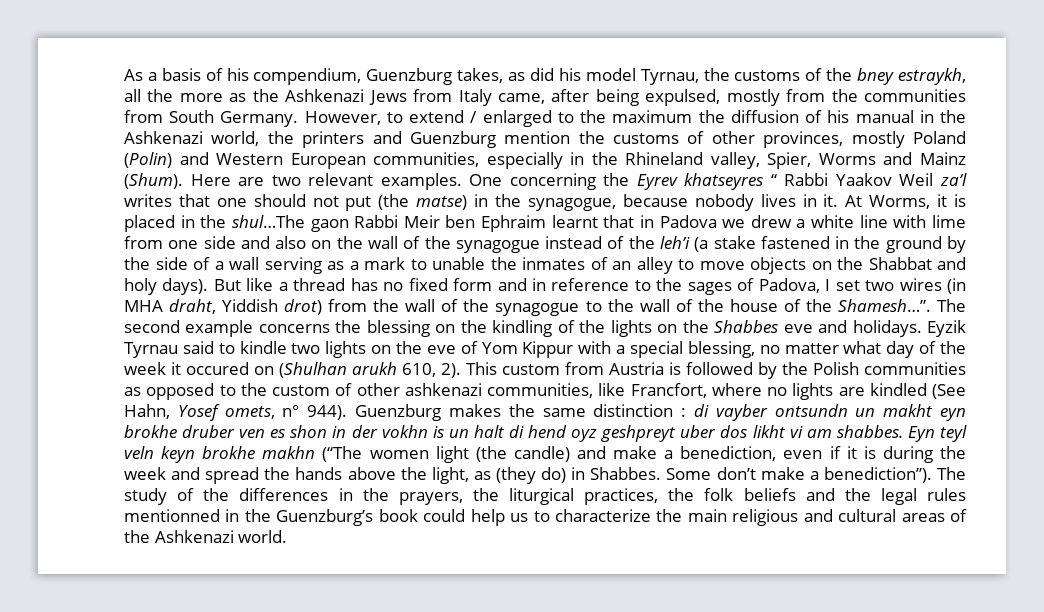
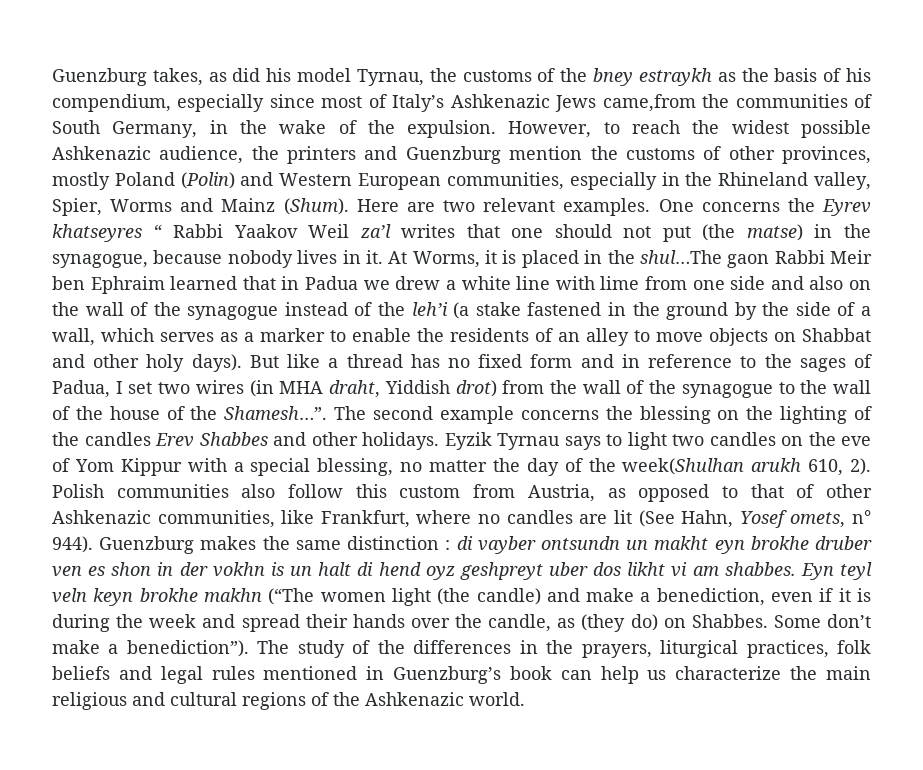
[124,68,362,85] As a basis of his compendium, -> (52, 77) none
[898,68,967,85] [124,89,966,106] [124,110,967,127] [124,131,260,146] estraykh, all the more as the Ashkenazi Jews from Italy came, after being expulsed, mostly from the communities from South Germany. However, to extend / enlarged to the maximum the diffusion of his manual in the Ashkenazi world, -> [638,68,872,86] [52,94,872,112] [52,120,871,138] [52,146,244,164] estraykh as the basis of his compendium, especially since most of Italy’s Ashkenazic Jews came,from the communities of South Germany, in the wake of the expulsion. However, to reach the widest possible Ashkenazic audience,
[509,173,596,190] concerning -> [701,202,780,212] concerns
[551,215,598,228] learnt -> [170,276,238,290] learned
[659,215,717,228] Padova -> [305,276,359,290] Padua
[229,257,585,274] wall serving as a mark to unable the inmates -> [52,328,529,346] wall, which serves as a marker to enable the residents
[837,257,863,270] the -> (796, 337) none
(966, 263) none -> [93,354,140,368] other
[758,278,820,293] Padova, -> [52,380,110,398] Padua,
[492,320,966,337] [124,341,367,358] kindling of the lights on the Shabbes eve and holidays. Eyzik Tyrnau said to kindle two lights -> [780,406,873,424] [52,432,776,450] lighting of the candles Erev Shabbes and other holidays. Eyzik Tyrnau says to light two candles
[843,341,882,354] what -> [492,458,520,472] the
[124,362,966,379] week it occured on (Shulhan arukh 610, 2). This custom from Austria is followed by the Polish communities -> [622,458,871,476] [52,484,595,502] week(Shulhan arukh 610, 2). Polish communities also follow this custom from Austria,
[240,383,482,396] the custom of other ashkenazi -> [750,484,873,498] [52,510,151,524] that of other Ashkenazic
[630,383,707,398] Francfort, -> [320,510,410,528] Frankfurt,
[792,383,927,400] lights are kindled -> [506,510,632,524] candles are lit
[264,467,469,484] the hands above the light, -> [305,614,552,632] their hands over the candle,
[571,467,586,480] in -> [663,618,686,628] on
[472,488,499,501] the -> (652, 651) none
[668,488,695,501] the -> (829, 649) none
[844,488,871,501] the -> (152, 673) none
[124,509,271,522] mentionned in the -> [263,666,385,680] mentioned in
[423,509,466,522] could -> [560,670,592,680] can
[533,511,550,522] to -> (667, 675) none
[901,509,967,522] [124,530,234,543] areas of the Ashkenazi -> [242,692,464,710] regions of the Ashkenazic

